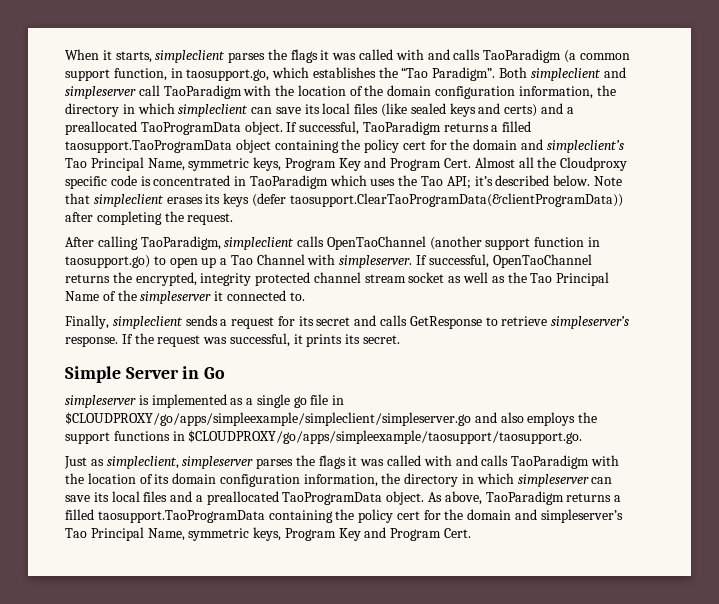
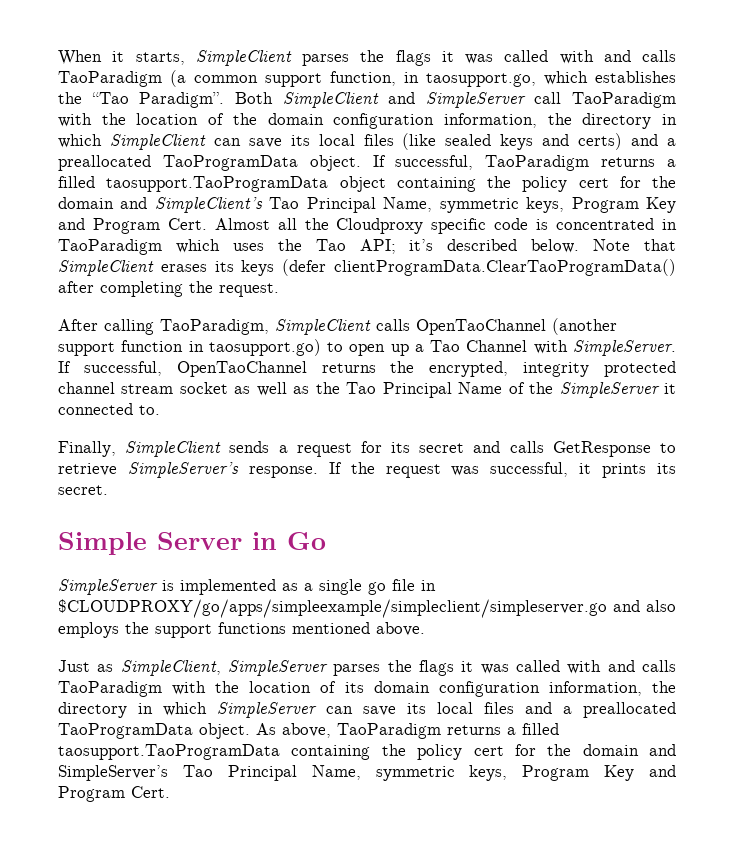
[155,50,226,63] simpleclient -> [195,50,292,66] SimpleClient
[530,67,626,81] [65,86,136,99] simpleclient and simpleserver -> [282,92,526,108] SimpleClient and SimpleServer
[178,104,249,117] simpleclient -> [109,134,206,150] SimpleClient
[546,140,624,153] simpleclient’s -> [154,197,263,213] SimpleClient’s
[93,194,164,207] simpleclient -> [58,260,154,276] SimpleClient
[289,193,623,207] taosupport.ClearTaoProgramData(&clientProgramData)) -> [334,259,676,276] clientProgramData.ClearTaoProgramData()
[224,237,295,250] simpleclient -> [275,319,371,335] SimpleClient
[339,255,413,268] simpleserver. -> [572,340,676,356] SimpleServer.
[140,291,212,304] simpleserver -> [559,382,660,398] SimpleServer
[112,316,183,329] simpleclient -> [125,441,222,457] SimpleClient
[551,316,630,329] simpleserver’s -> [127,462,239,478] SimpleServer’s
[65,395,136,408] simpleserver -> [58,579,158,595] SimpleServer
[172,430,583,444] in $CLOUDPROXY/go/apps/simpleexample/taosupport/taosupport.go. -> [292,622,425,636] mentioned above.
[106,456,254,469] simpleclient, simpleserver -> [120,660,328,676] SimpleClient, SimpleServer
[517,474,589,487] simpleserver -> [217,702,317,718] SimpleServer
[540,509,623,523] simpleserver’s -> [58,765,168,781] SimpleServer’s

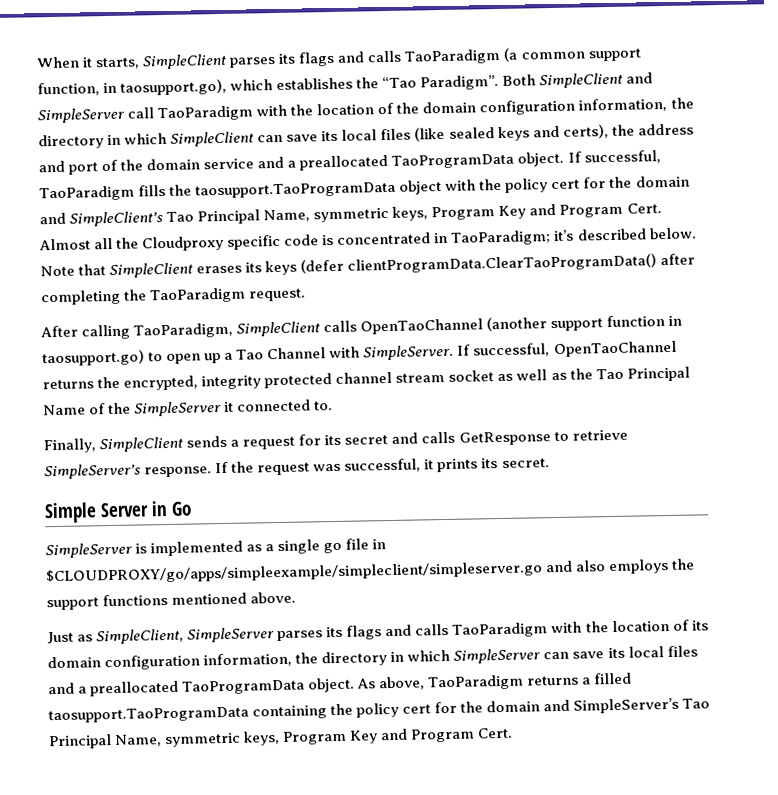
[360,50,594,66] the flags it was called with -> [278,51,336,67] its flags
[426,73,536,87] taosupport.go, -> [120,78,228,96] taosupport.go),
[578,133,623,150] certs) -> [562,123,694,139] [38,158,255,175] certs), the address and port of the domain service
[601,157,676,167] [58,176,95,188] returns a filled -> [138,184,193,197] fills the
[396,177,476,192] containing -> [445,179,477,191] with
[58,239,396,255] TaoParadigm which uses the Tao API; -> [451,230,552,246] TaoParadigm;
(213, 287) none -> [150,287,247,304] TaoParadigm
[387,660,602,676] the flags it was called with -> [326,625,383,640] its flags

